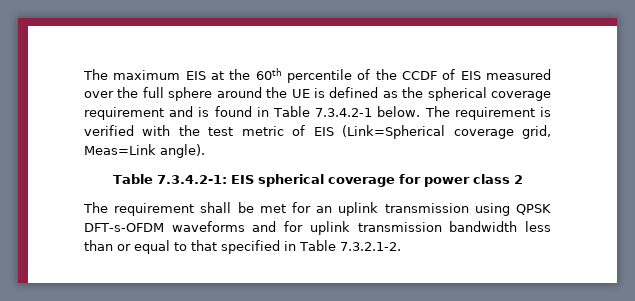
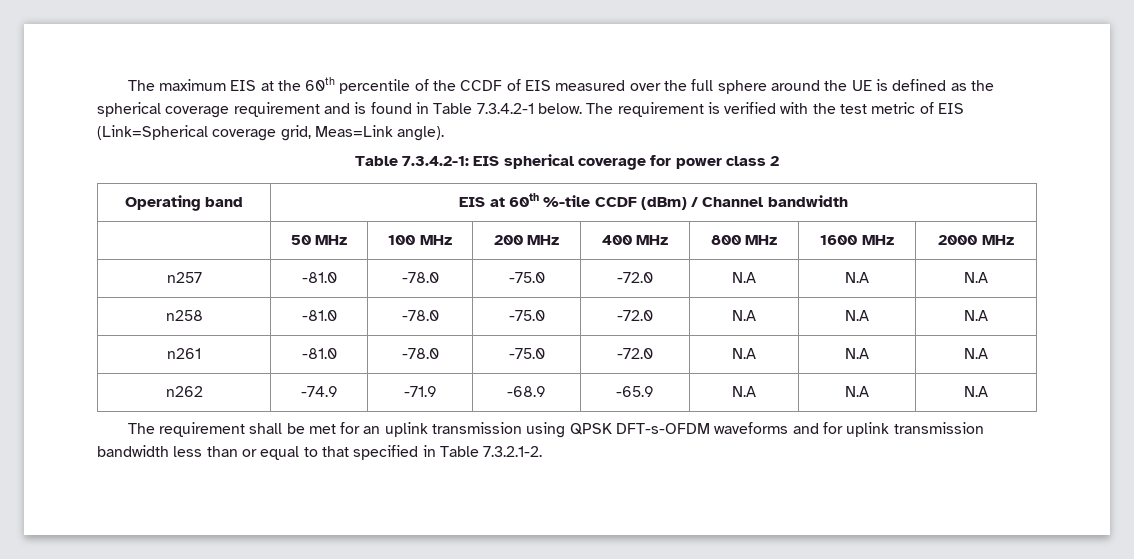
(523, 179) none -> [124,195,244,211] [459,193,848,210] [290,235,348,245] [388,235,452,245] [493,235,560,245] [601,235,669,245] [710,235,778,245] [820,235,894,245] [938,235,1014,245] [166,272,202,283] [301,272,337,283] [401,272,439,283] [508,272,545,283] [617,272,653,283] [732,272,756,283] [845,272,869,283] [964,272,988,283] [165,310,203,321] [301,310,337,321] [401,310,439,321] [508,310,545,321] [617,310,653,321] [732,310,756,321] [845,310,869,321] [964,310,988,321] [167,348,201,359] [301,348,337,359] [401,348,439,359] [508,348,545,359] [617,348,653,359] [732,348,756,359] [845,348,869,359] [964,348,988,359] [165,386,203,397] [300,386,338,397] [403,386,437,397] [507,386,546,397] [616,386,654,397] [732,386,756,397] [845,386,869,397] [964,386,988,397] // Operating band | EIS at 60th %-tile CCDF (dBm) / Channel bandwidth // | 50 MHz | 100 MHz | 200 MHz | 400 MHz | 800 MHz | 1600 MHz | 2000 MHz // n257 | -81.0 | -78.0 | -75.0 | -72.0 | N.A | N.A | N.A // n258 | -81.0 | -78.0 | -75.0 | -72.0 | N.A | N.A | N.A // n261 | -81.0 | -78.0 | -75.0 | -72.0 | N.A | N.A | N.A // n262 | -74.9 | -71.9 | -68.9 | -65.9 | N.A | N.A | N.A

